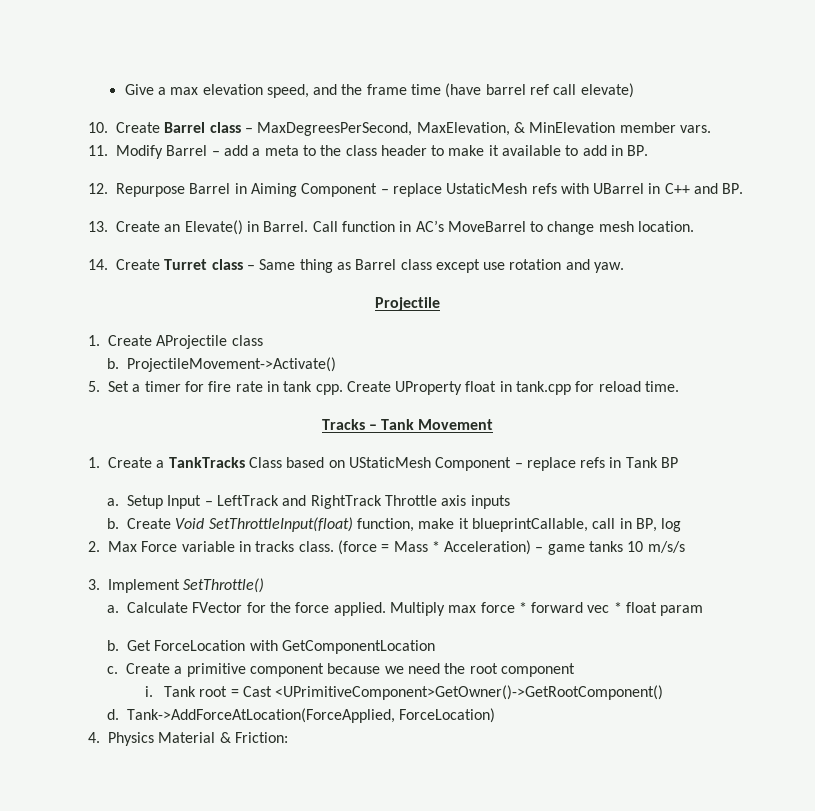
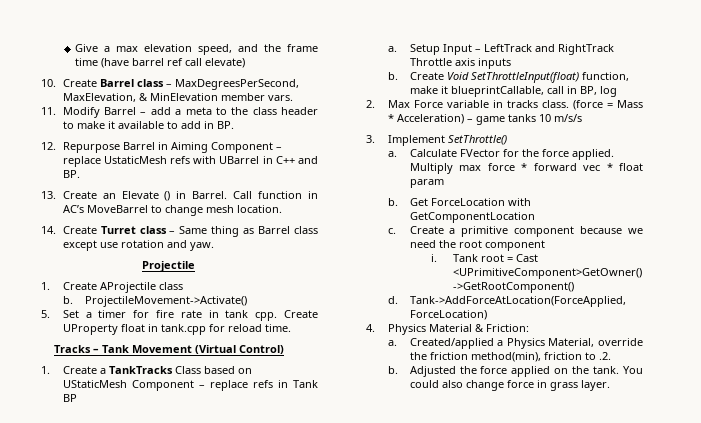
[184,220,243,235] Elevate() -> [121,191,171,201] Elevate ()
(494, 424) none -> [194,345,284,354] (Virtual Control)
(288, 737) none -> [387,338,643,349] [409,352,611,362] [387,366,643,377] [409,380,610,391] // a. Created/applied a Physics Material, override the friction method(min), friction to .2. // b. Adjusted the force applied on the tank. You could also change force in grass layer.

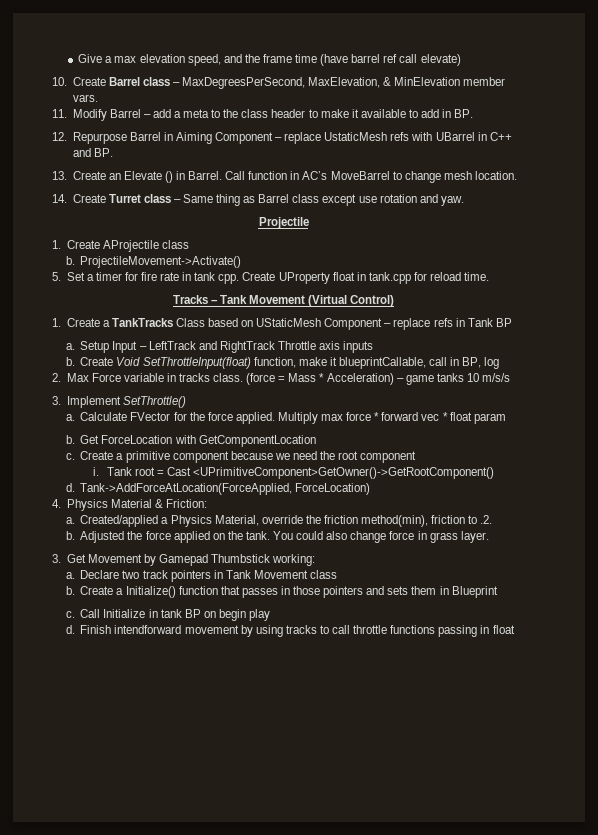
(610, 385) none -> [51,554,316,566] [65,570,338,582] [65,586,498,598] [65,609,271,621] [65,625,515,637] // 3. Get Movement by Gamepad Thumbstick working: // a. Declare two track pointers in Tank Movement class // b. Create a Initialize() function that passes in those pointers and sets them in Blueprint // c. Call Initialize in tank BP on begin play // d. Finish intendforward movement by using tracks to call throttle functions passing in float

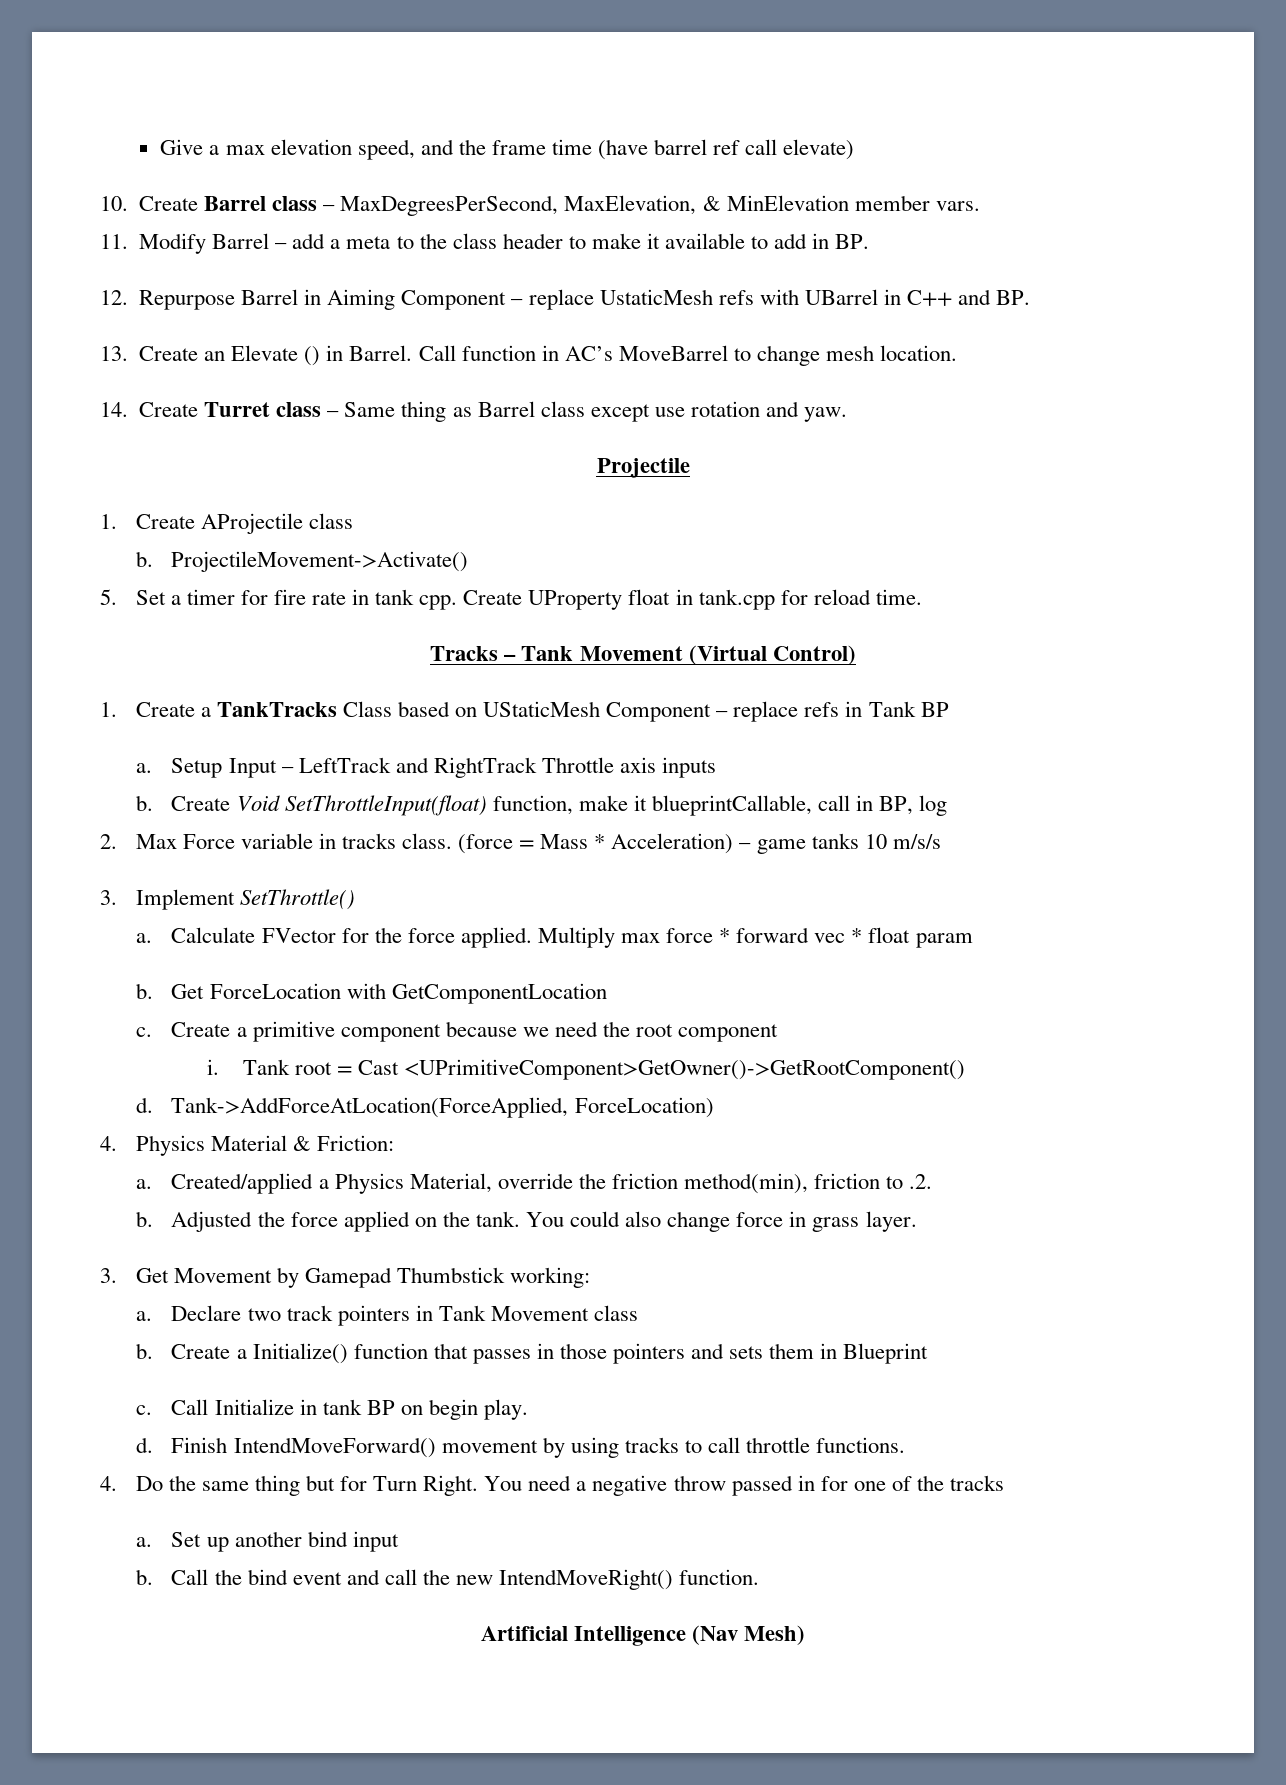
[249,609,271,621] play -> [483,1399,528,1420] play.
[114,625,182,634] intendforward -> [233,1437,436,1458] IntendMoveForward()
[390,625,515,637] functions passing in float -> [816,1437,906,1453] [99,1475,1005,1496] [135,1531,399,1552] [135,1569,760,1590] [480,1625,806,1646] functions. // 4. Do the same thing but for Turn Right. You need a negative throw passed in for one of the tracks // a. Set up another bind input // b. Call the bind event and call the new IntendMoveRight() function. // Artificial Intelligence (Nav Mesh)

